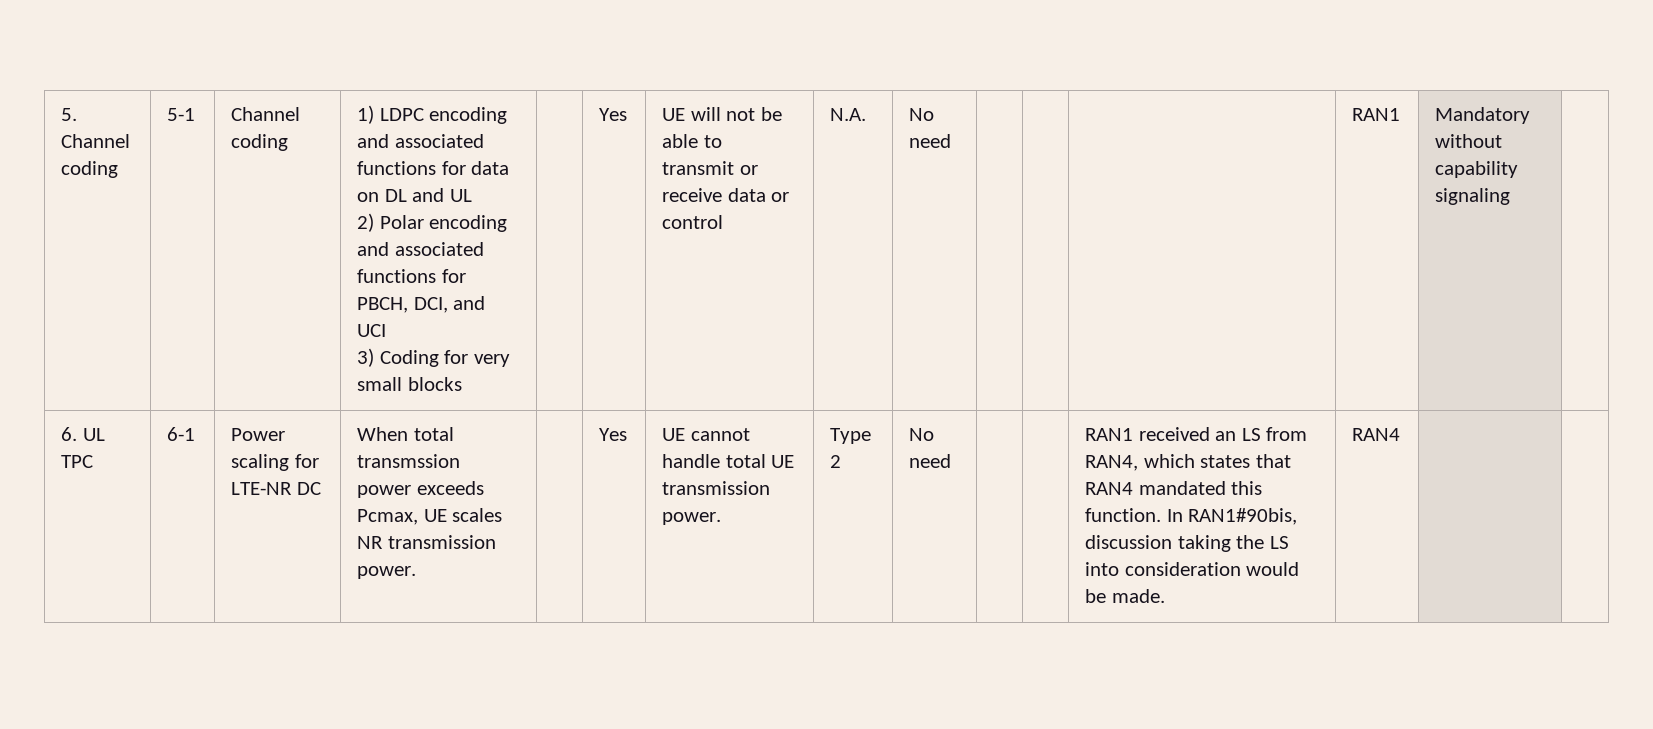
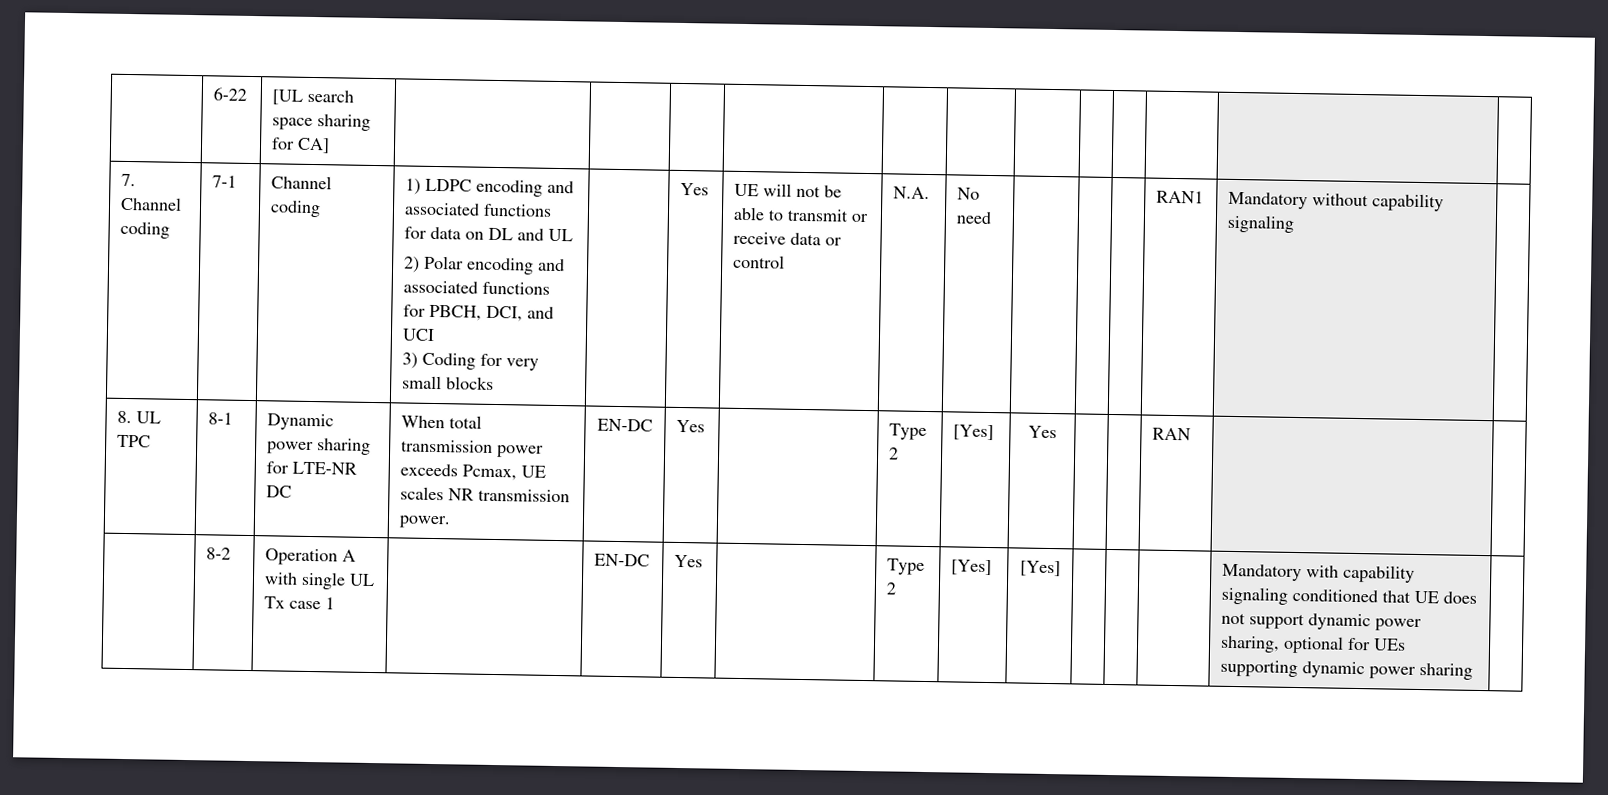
[61,108,78,121] [61,134,131,148] [61,161,119,178] [167,108,196,121] 5. Channel coding | 5-1 -> [213,87,248,101] [272,89,355,105] [272,114,372,131] [271,137,331,154] [121,173,137,187] [120,196,183,211] [120,221,171,239] [212,175,238,188] | 6-22 | [UL search space sharing for CA] | | | | | | | | | | | | // 7. Channel coding | 7-1
[61,427,78,441] 6. -> [117,410,133,424] 8.
[167,427,196,441] [231,428,286,441] [231,454,290,471] 6-1 | Power scaling -> [208,412,234,425] [267,413,335,431] [267,438,372,455] 8-1 | Dynamic power sharing
[357,454,461,468] transmssion -> [401,439,494,453] transmission
[599,428,628,441] [662,428,750,441] [662,454,795,468] [662,481,771,495] [662,512,722,525] [830,428,872,444] [830,455,842,468] [909,428,935,441] [909,454,952,468] [1085,427,1308,441] [1085,454,1291,471] [1085,481,1263,495] [1085,508,1298,525] [1085,535,1289,552] [1085,562,1300,576] [1085,589,1165,603] [1352,428,1401,441] | Yes | UE cannot handle total UE transmission power. | Type 2 | No need | | | RAN1 received an LS from RAN4, which states that RAN4 mandated this function. In RAN1#90bis, discussion taking the LS into consideration would be made. | RAN4 | -> [597,418,653,432] [676,419,706,433] [889,423,928,441] [889,447,900,460] [953,424,995,441] [1028,425,1057,439] [1152,427,1192,441] [206,547,232,560] [265,548,357,566] [264,571,376,590] [264,596,336,610] [594,553,651,567] [674,554,704,568] [887,558,926,575] [886,582,898,595] [951,559,993,576] [1020,560,1061,577] [1222,563,1416,583] [1221,586,1478,605] [1221,612,1423,632] [1220,635,1407,654] [1220,659,1474,680] EN-DC | Yes | | Type 2 | [Yes] | Yes | | | RAN | | // | 8-2 | Operation A with single UL Tx case 1 | | EN-DC | Yes | | Type 2 | [Yes] | [Yes] | | | | Mandatory with capability signaling conditioned that UE does not support dynamic power sharing, optional for UEs supporting dynamic power sharing

